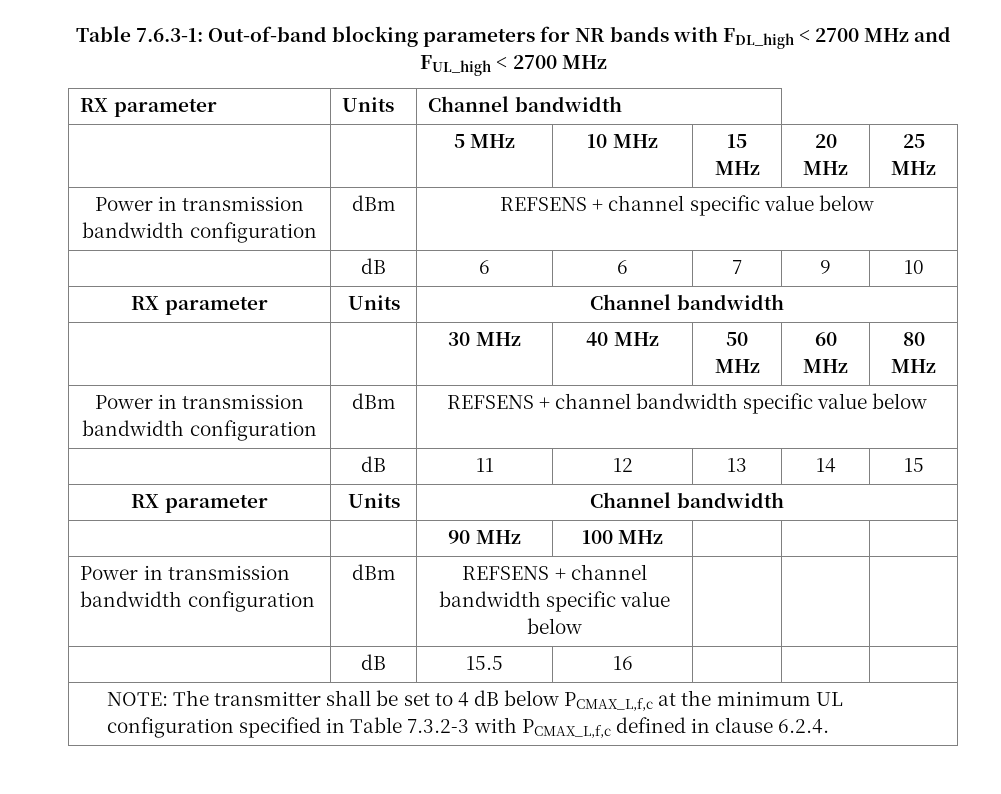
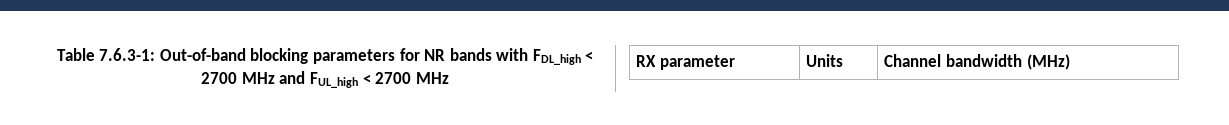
[453,134,516,148] [587,134,658,148] [727,134,747,148] [714,161,760,175] [814,134,837,148] [803,161,848,175] [902,134,925,148] [891,161,936,175] [94,196,305,211] [82,222,317,243] [351,195,396,211] [500,195,874,216] [361,258,386,274] [479,260,490,274] [617,260,628,274] [732,260,742,274] [820,260,831,274] [903,260,924,274] [131,296,268,315] [347,295,400,310] [590,294,784,310] [448,332,521,346] [586,332,659,346] [726,332,748,346] [714,359,760,373] [814,332,837,346] [803,359,848,373] [902,332,925,346] [891,359,936,373] [94,394,305,409] [82,420,317,441] [351,393,396,409] [446,393,928,414] [361,456,386,472] [475,458,494,472] [612,458,633,472] [727,458,747,472] [815,458,836,473] [903,458,924,472] [131,494,268,513] [347,493,400,508] [590,492,784,508] [448,530,521,544] [581,530,664,544] [80,565,290,580] [80,591,315,612] [351,564,396,580] [462,564,647,580] [438,591,671,612] [527,618,582,634] [361,654,386,670] [466,656,503,670] [612,656,633,670] [106,690,843,711] [106,717,830,738] // | | 5 MHz | 10 MHz | 15 MHz | 20 MHz | 25 MHz // Power in transmission bandwidth configuration | dBm | REFSENS + channel specific value below // | dB | 6 | 6 | 7 | 9 | 10 // RX parameter | Units | Channel bandwidth // | | 30 MHz | 40 MHz | 50 MHz | 60 MHz | 80 MHz // Power in transmission bandwidth configuration | dBm | REFSENS + channel bandwidth specific value below // | dB | 11 | 12 | 13 | 14 | 15 // RX parameter | Units | Channel bandwidth // | | 90 MHz | 100 MHz | | | // Power in transmission bandwidth configuration | dBm | REFSENS + channel bandwidth specific value below | | | // | dB | 15.5 | 16 | | | // NOTE: The transmitter shall be set to 4 dB below PCMAX_L,f,c at the minimum UL configuration specified in Table 7.3.2-3 with PCMAX_L,f,c defined in clause 6.2.4. -> [1026,54,1070,70] (MHz)

